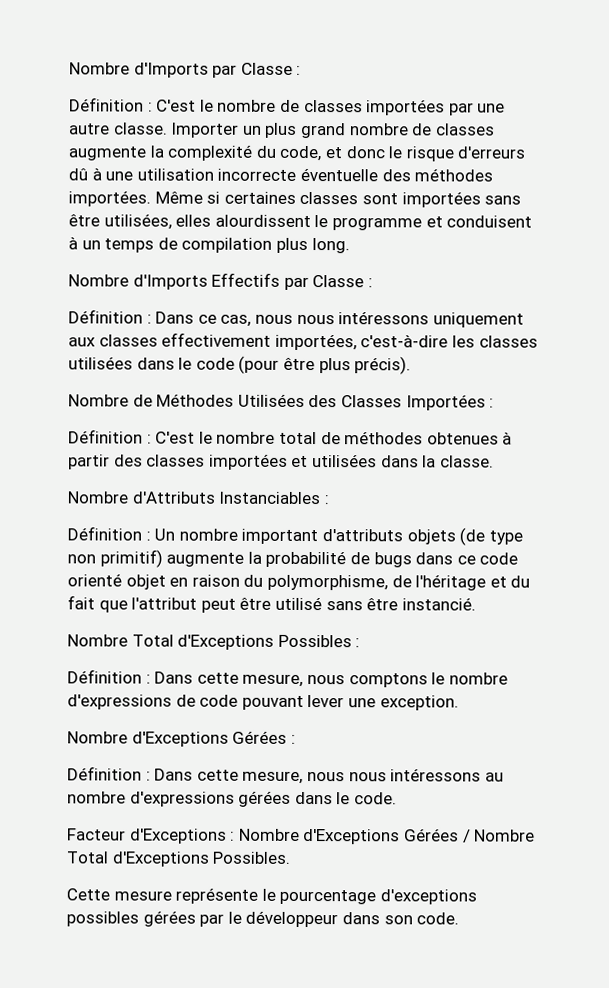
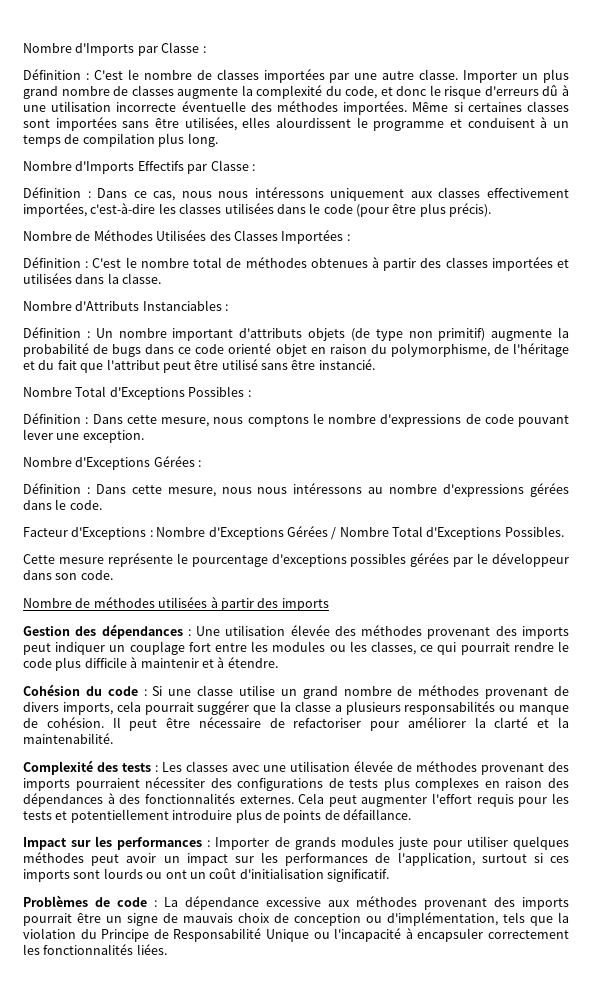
(460, 918) none -> [23,597,329,611] [23,624,569,639] [23,641,569,655] [23,657,278,671] [23,684,569,699] [23,701,569,715] [23,717,569,731] [23,733,113,744] [23,760,569,775] [23,777,569,791] [23,793,569,807] [23,809,411,823] [23,836,569,850] [23,852,569,866] [23,868,389,882] [23,895,569,910] [23,912,569,926] [23,928,570,942] [23,944,167,955] // Nombre de méthodes utilisées à partir des imports // Gestion des dépendances : Une utilisation élevée des méthodes provenant des imports peut indiquer un couplage fort entre les modules ou les classes, ce qui pourrait rendre le code plus difficile à maintenir et à étendre. // Cohésion du code : Si une classe utilise un grand nombre de méthodes provenant de divers imports, cela pourrait suggérer que la classe a plusieurs responsabilités ou manque de cohésion. Il peut être nécessaire de refactoriser pour améliorer la clarté et la maintenabilité. // Complexité des tests : Les classes avec une utilisation élevée de méthodes provenant des imports pourraient nécessiter des configurations de tests plus complexes en raison des dépendances à des fonctionnalités externes. Cela peut augmenter l'effort requis pour les tests et potentiellement introduire plus de points de défaillance. // Impact sur les performances : Importer de grands modules juste pour utiliser quelques méthodes peut avoir un impact sur les performances de l'application, surtout si ces imports sont lourds ou ont un coût d'initialisation significatif. // Problèmes de code : La dépendance excessive aux méthodes provenant des imports pourrait être un signe de mauvais choix de conception ou d'implémentation, tels que la violation du Principe de Responsabilité Unique ou l'incapacité à encapsuler correctement les fonctionnalités liées.

